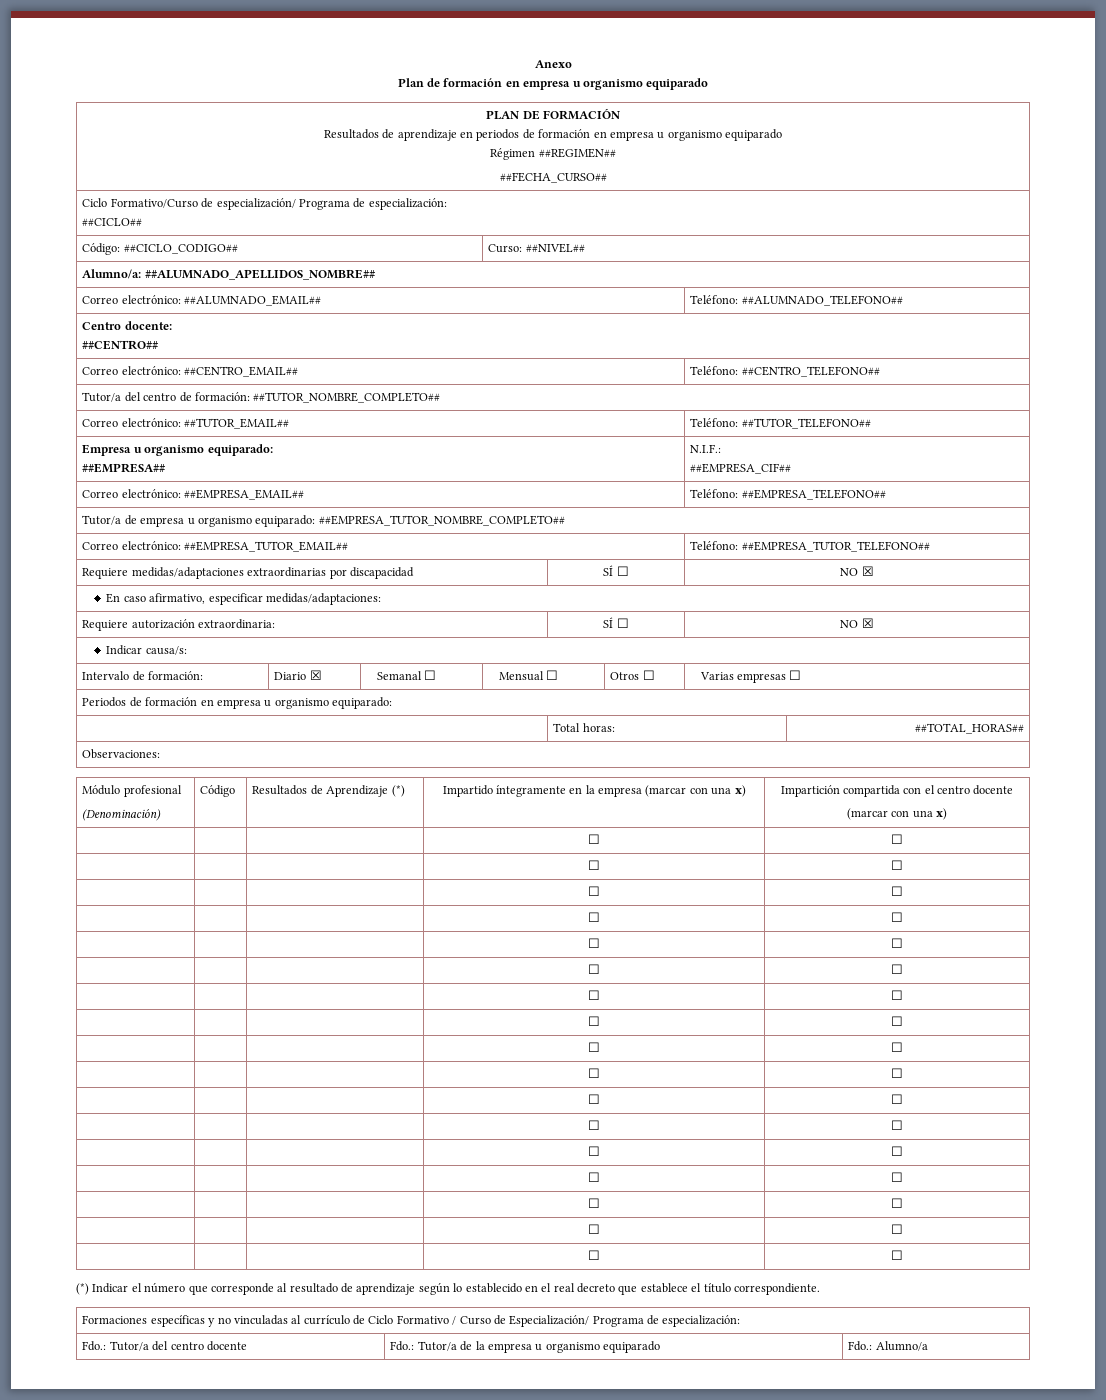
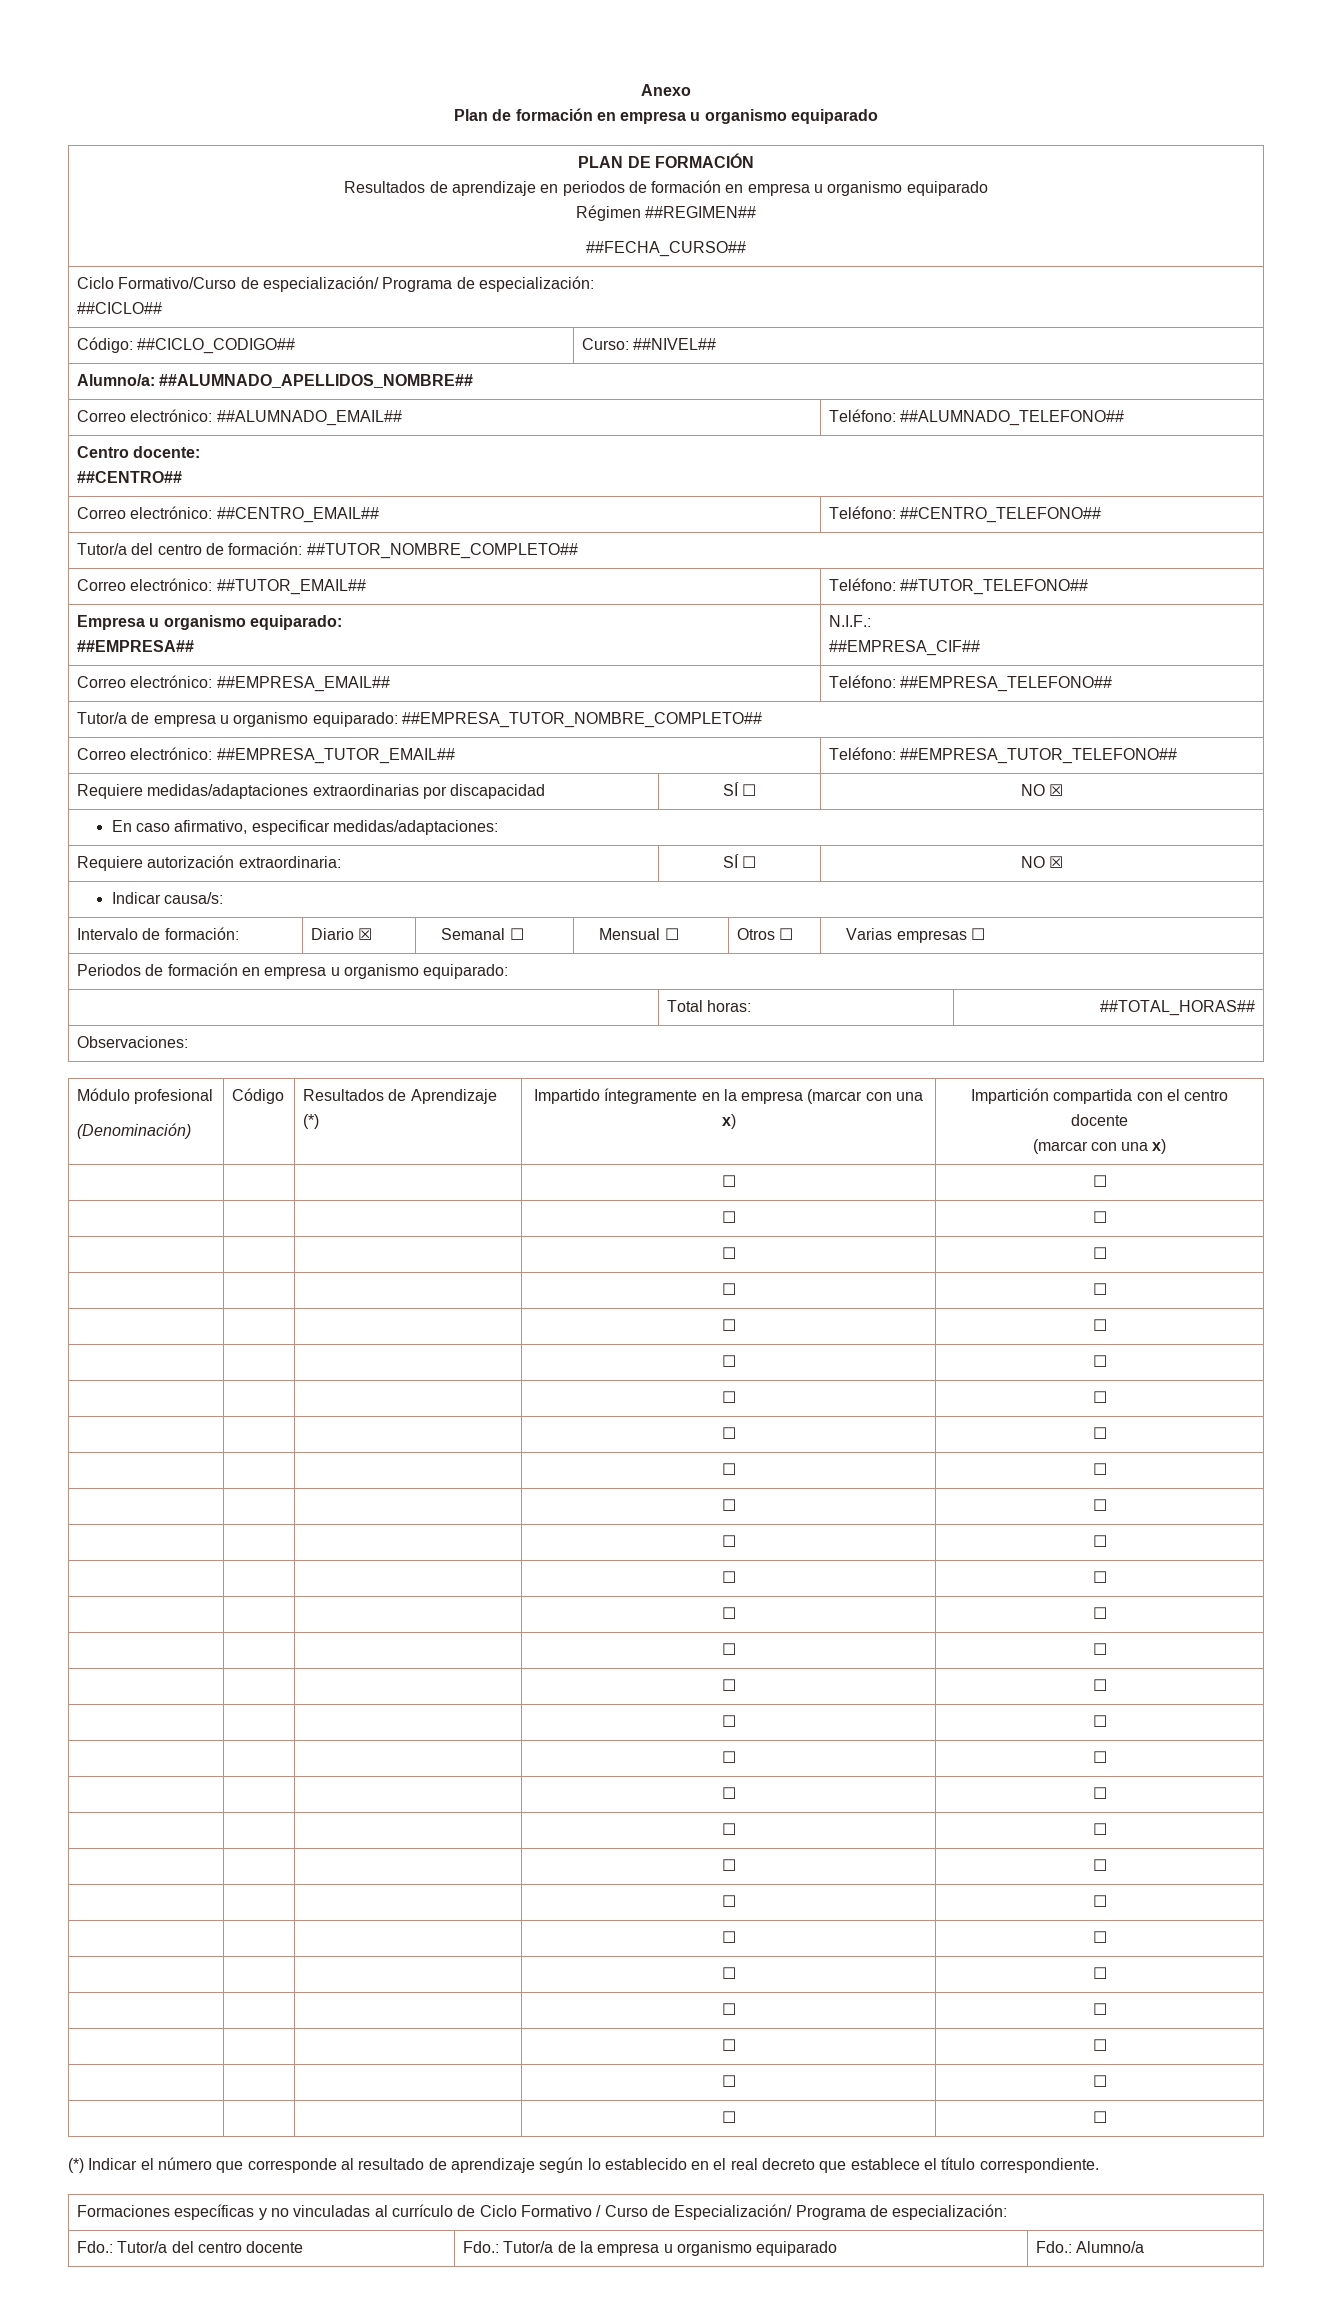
(903, 1255) none -> [721,1787,736,1799] [1092,1787,1107,1799] [721,1823,736,1835] [1092,1823,1107,1835] [721,1859,736,1871] [1092,1859,1107,1871] [721,1895,736,1907] [1092,1895,1107,1907] [721,1931,736,1943] [1092,1931,1107,1943] [721,1967,736,1979] [1092,1967,1107,1979] [721,2003,736,2015] [1092,2003,1107,2015] [721,2039,736,2051] [1092,2039,1107,2051] [721,2075,736,2087] [1092,2075,1107,2087] [721,2111,736,2123] [1092,2111,1107,2123] // | | | ☐ | ☐ // | | | ☐ | ☐ // | | | ☐ | ☐ // | | | ☐ | ☐ // | | | ☐ | ☐ // | | | ☐ | ☐ // | | | ☐ | ☐ // | | | ☐ | ☐ // | | | ☐ | ☐ // | | | ☐ | ☐

